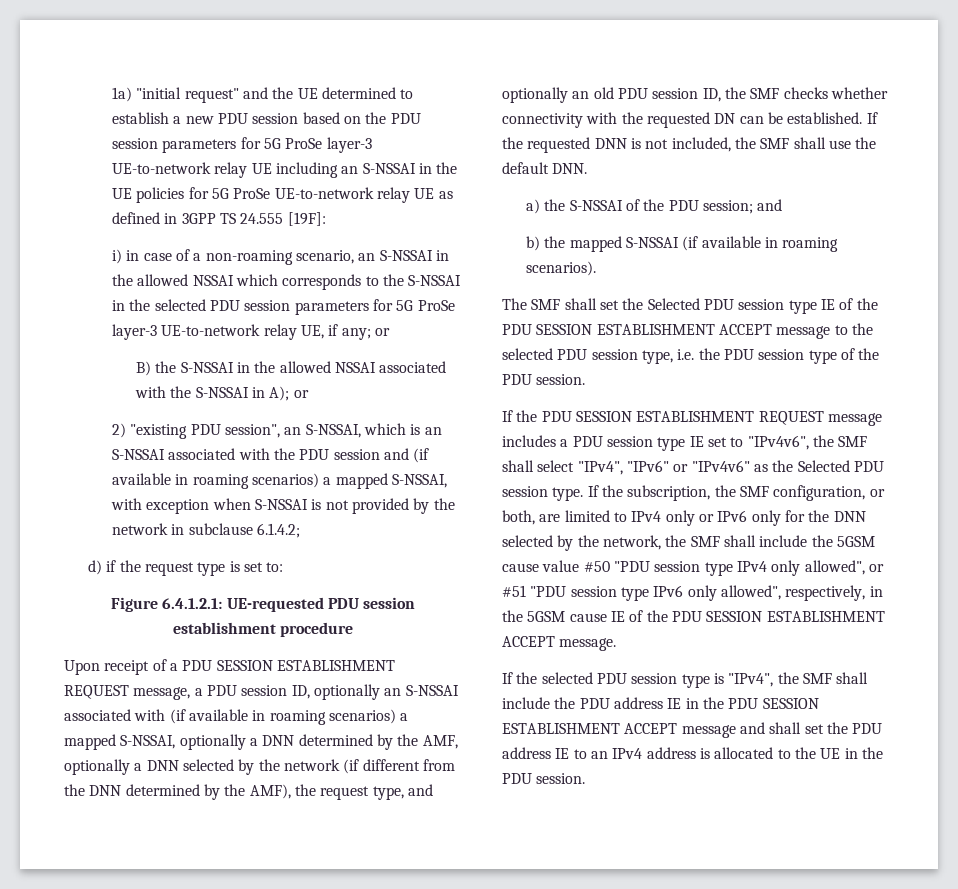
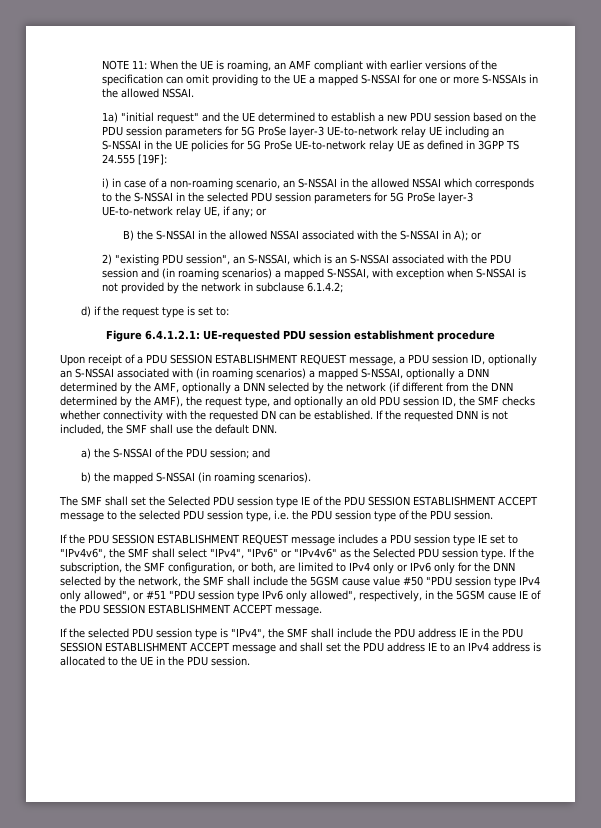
(111, 94) none -> [102,60,498,72] [102,74,539,86] [102,88,195,98] NOTE 11: When the UE is roaming, an AMF compliant with earlier versions of the specification can omit providing to the UE a mapped S-NSSAI for one or more S-NSSAIs in the allowed NSSAI. //
[413,448,430,463] [111,473,189,485] (if available in -> [162,268,176,279] (in
[169,709,266,724] (if available in -> [196,368,209,379] (in
[682,236,778,251] (if available in -> [198,472,212,483] (in

